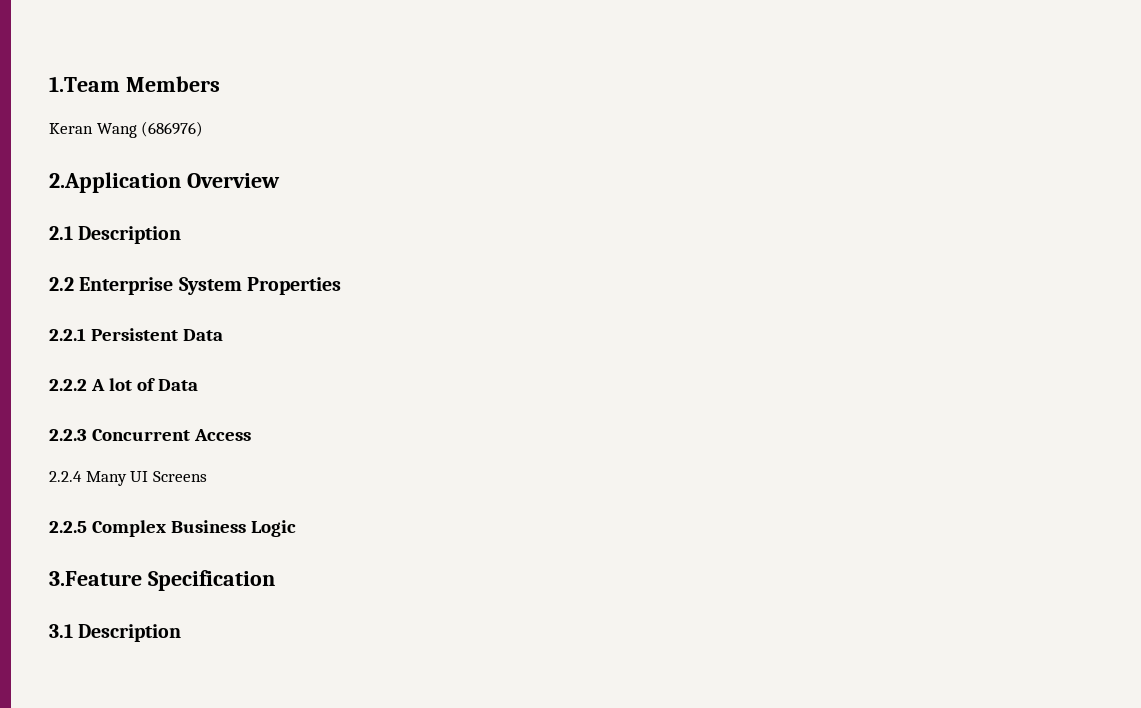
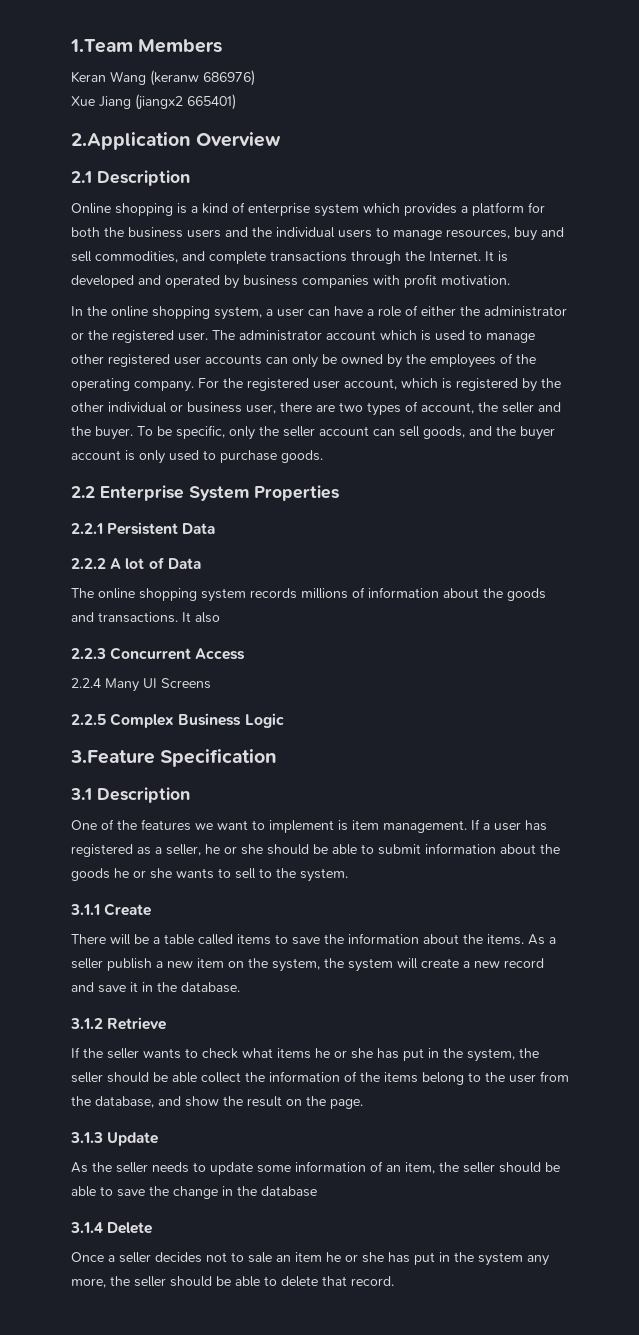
[141,121,204,137] [49,172,280,193] [49,226,182,244] (686976) // 2.Application Overview // 2.1 Description -> [150,70,255,86] [71,94,236,110] [71,132,282,150] [71,170,190,186] [71,202,545,217] [71,227,564,241] [71,251,508,264] [71,274,510,289] [71,305,567,320] [71,330,535,343] [71,353,536,368] [71,378,561,392] [71,401,561,416] [71,425,555,440] [71,450,323,464] (keranw 686976) // Xue Jiang (jiangx2 665401) // 2.Application Overview // 2.1 Description // Online shopping is a kind of enterprise system which provides a platform for both the business users and the individual users to manage resources, buy and sell commodities, and complete transactions through the Internet. It is developed and operated by business companies with profit motivation. // In the online shopping system, a user can have a role of either the administrator or the registered user. The administrator account which is used to manage other registered user accounts can only be owned by the employees of the operating company. For the registered user account, which is registered by the other individual or business user, there are two types of account, the seller and the buyer. To be specific, only the seller account can sell goods, and the buyer account is only used to purchase goods.
(198, 385) none -> [71,587,546,602] [71,612,220,623] // The online shopping system records millions of information about the goods and transactions. It also
(182, 633) none -> [71,819,547,833] [71,843,560,857] [71,868,348,882] [70,903,152,916] [71,933,556,945] [71,958,544,972] [71,982,240,993] [70,1017,167,1030] [71,1047,539,1062] [71,1071,569,1085] [71,1096,363,1109] [70,1132,159,1146] [71,1161,560,1175] [71,1186,317,1199] [70,1222,153,1234] [71,1252,549,1266] [71,1276,394,1288] // One of the features we want to implement is item management. If a user has registered as a seller, he or she should be able to submit information about the goods he or she wants to sell to the system. // 3.1.1 Create // There will be a table called items to save the information about the items. As a seller publish a new item on the system, the system will create a new record and save it in the database. // 3.1.2 Retrieve // If the seller wants to check what items he or she has put in the system, the seller should be able collect the information of the items belong to the user from the database, and show the result on the page. // 3.1.3 Update // As the seller needs to update some information of an item, the seller should be able to save the change in the database // 3.1.4 Delete // Once a seller decides not to sale an item he or she has put in the system any more, the seller should be able to delete that record.

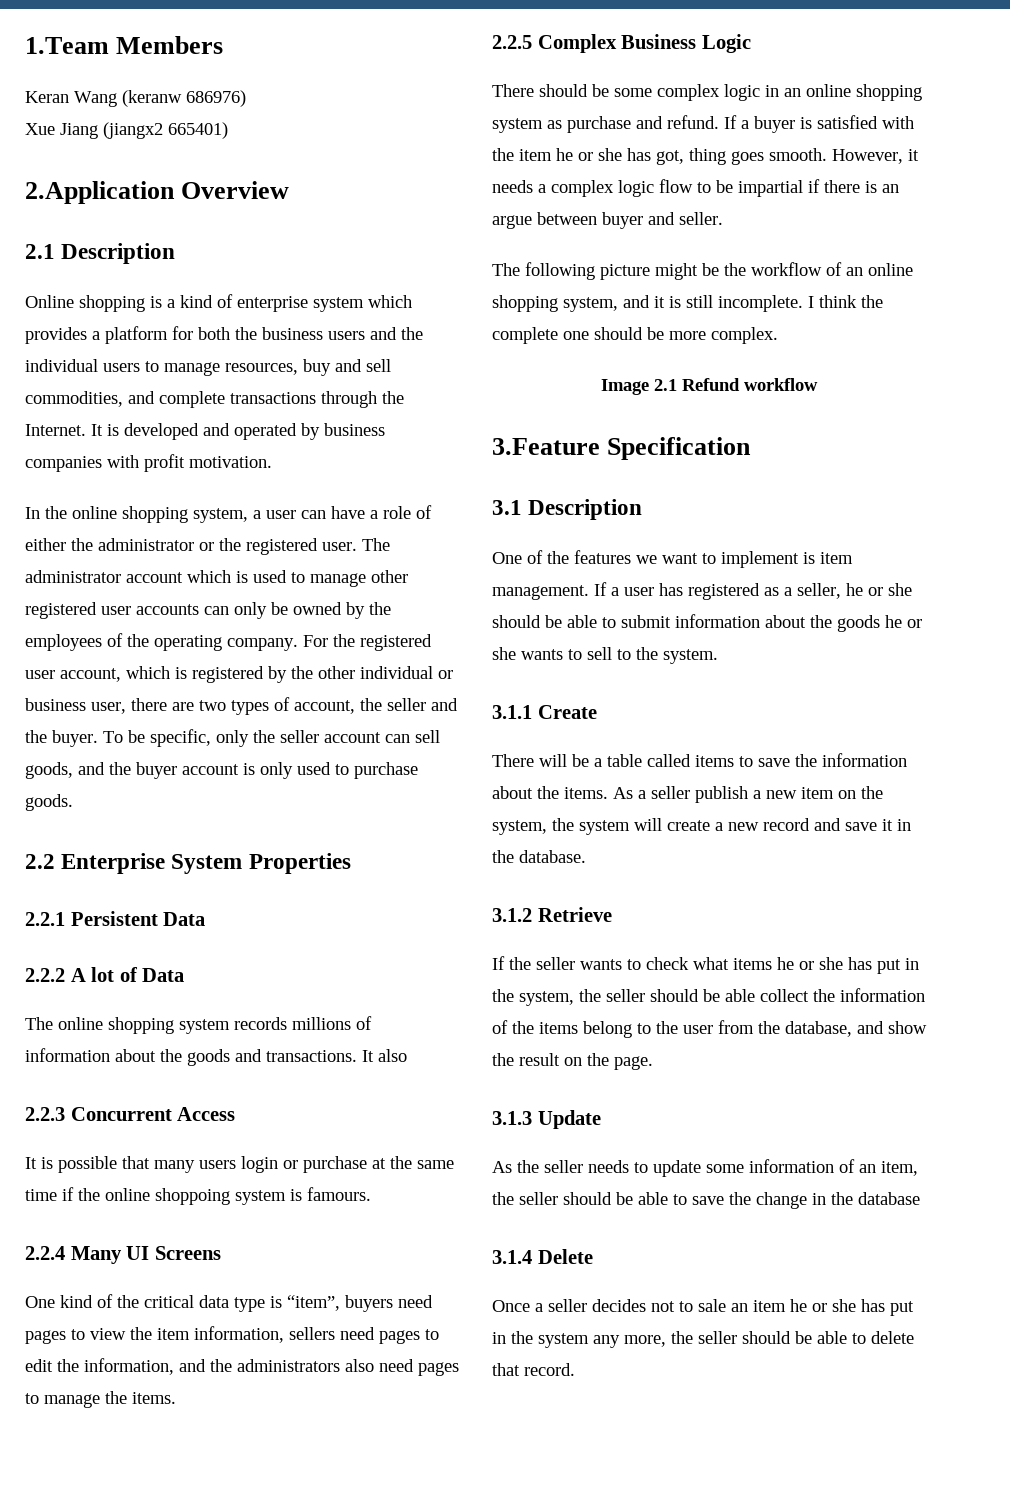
[71,678,211,692] [71,713,284,728] 2.2.4 Many UI Screens // 2.2.5 Complex Business Logic -> [25,1156,454,1173] [25,1187,371,1205] [25,1246,221,1264] [25,1294,433,1312] [25,1326,439,1344] [25,1358,459,1376] [25,1391,176,1408] [492,34,751,53] [492,84,922,101] [492,115,914,133] [492,148,919,165] [492,179,899,197] [492,212,723,229] [492,262,913,280] [492,295,883,312] [492,327,778,344] [601,378,818,395] It is possible that many users login or purchase at the same time if the online shoppoing system is famours. // 2.2.4 Many UI Screens // One kind of the critical data type is “item”, buyers need pages to view the item information, sellers need pages to edit the information, and the administrators also need pages to manage the items. // 2.2.5 Complex Business Logic // There should be some complex logic in an online shopping system as purchase and refund. If a buyer is satisfied with the item he or she has got, thing goes smooth. However, it needs a complex logic flow to be impartial if there is an argue between buyer and seller. // The following picture might be the workflow of an online shopping system, and it is still incomplete. I think the complete one should be more complex. // Image 2.1 Refund workflow

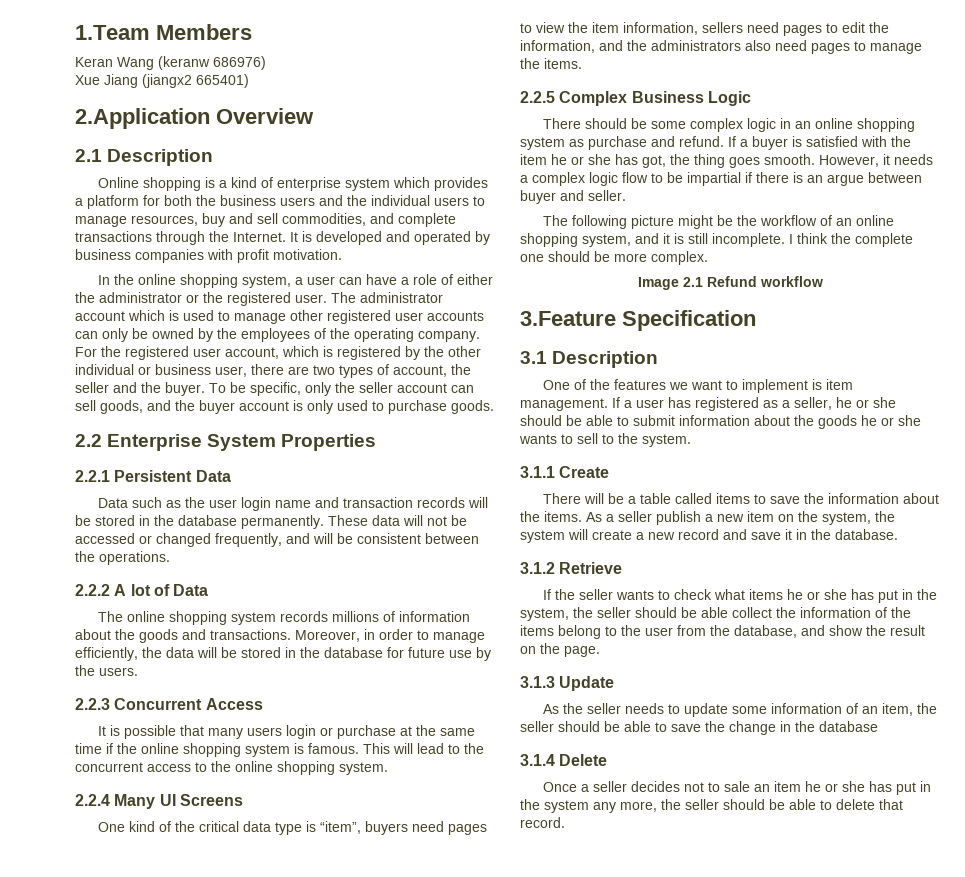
(206, 919) none -> [98,497,489,511] [75,515,467,529] [75,533,479,547] [75,551,170,565] // Data such as the user login name and transaction records will be stored in the database permanently. These data will not be accessed or changed frequently, and will be consistent between the operations.
[362,1049,407,1062] It also -> [295,629,485,643] [75,647,491,661] [75,665,138,676] Moreover, in order to manage efficiently, the data will be stored in the database for future use by the users.
[155,1188,230,1205] shoppoing -> [183,743,241,757] shopping
[307,1187,371,1201] famours. -> [308,743,484,754] [75,761,388,775] famous. This will lead to the concurrent access to the online shopping system.
(684, 157) none -> [670,154,690,165] the

